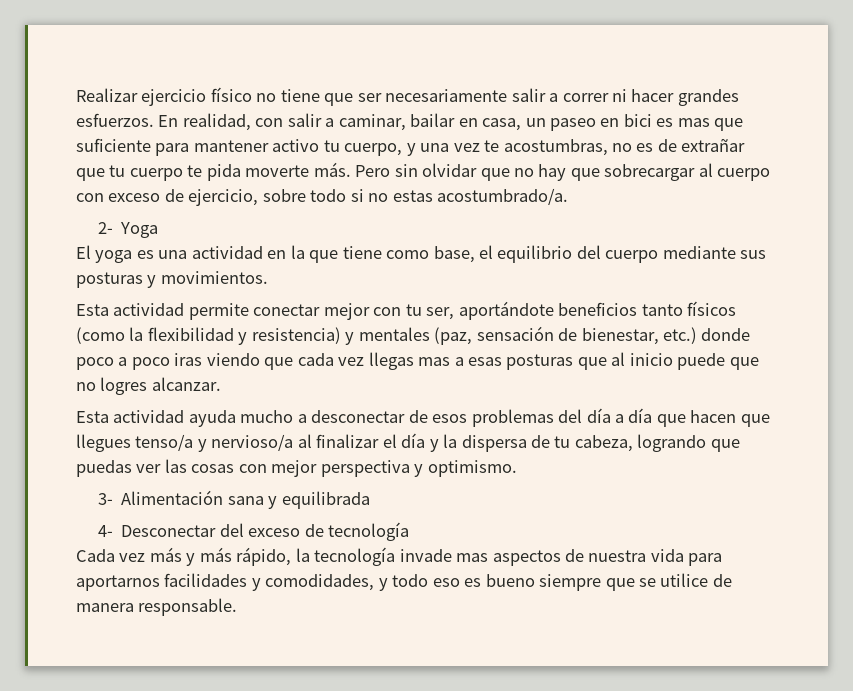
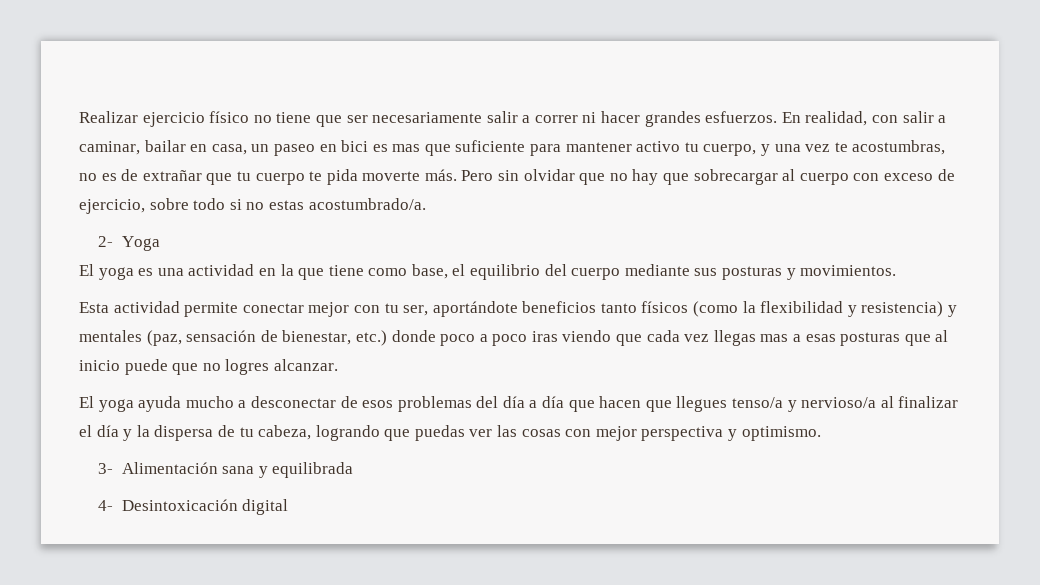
[76,410,185,423] Esta actividad -> [79,396,134,412] El yoga
[121,522,410,541] [76,547,723,566] [76,573,732,591] [76,598,238,616] Desconectar del exceso de tecnología // Cada vez más y más rápido, la tecnología invade mas aspectos de nuestra vida para aportarnos facilidades y comodidades, y todo eso es bueno siempre que se utilice de manera responsable. -> [121,499,289,515] Desintoxicación digital

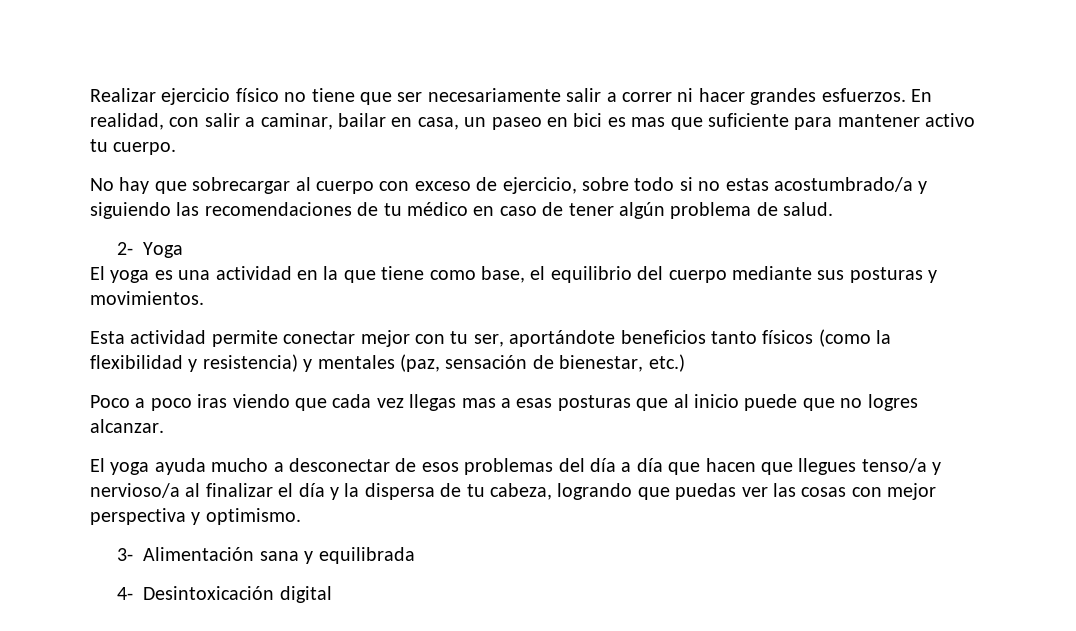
[703,140,946,156] [79,169,628,185] cuerpo, y una vez te acostumbras, no es de extrañar que tu cuerpo te pida moverte más. Pero sin olvidar que no -> [113,142,177,155] [90,178,114,191] cuerpo. // No
[308,198,426,210] acostumbrado/a. -> [773,177,928,194] [90,202,834,219] acostumbrado/a y siguiendo las recomendaciones de tu médico en caso de tener algún problema de salud.
[391,330,476,346] donde poco -> [90,395,130,408] // Poco

